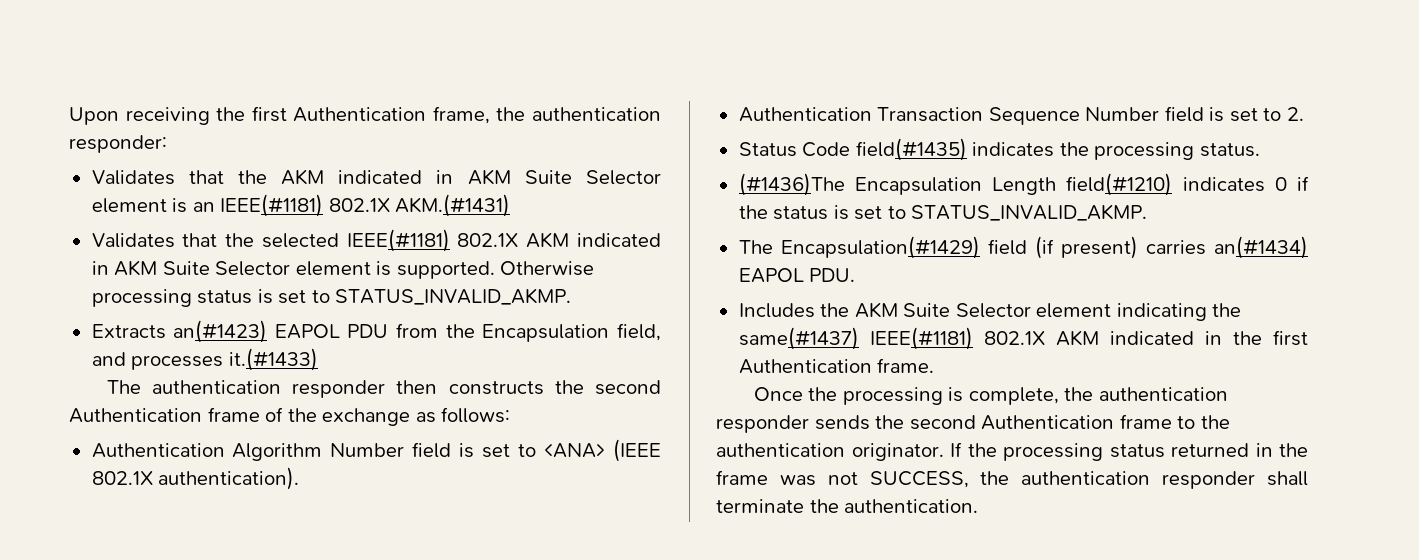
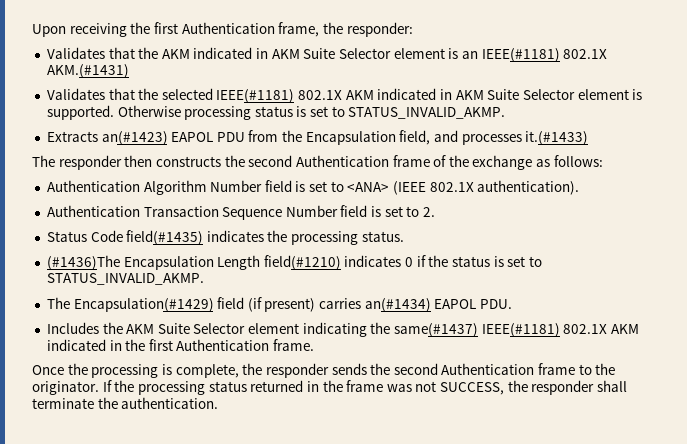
[532,107,661,121] authentication -> (343, 28) none
[151,380,281,394] authentication -> (55, 161) none
[1098,387,1228,401] authentication -> (263, 369) none
[716,443,845,457] authentication -> (616, 369) none
[1021,471,1151,485] authentication -> (528, 386) none

